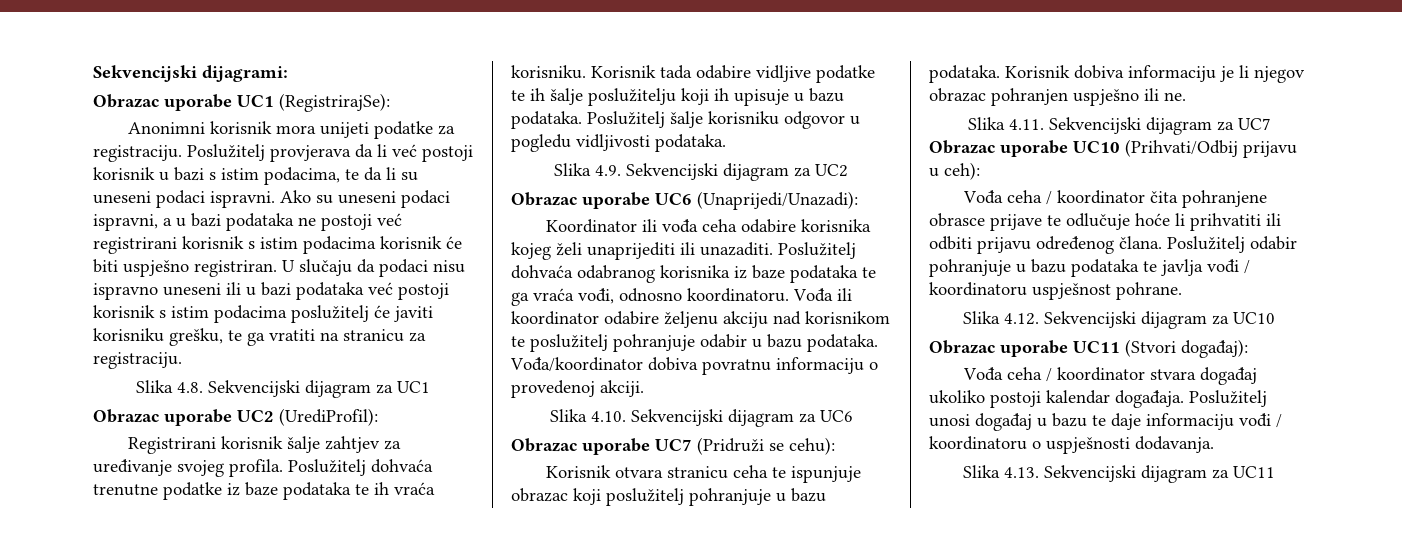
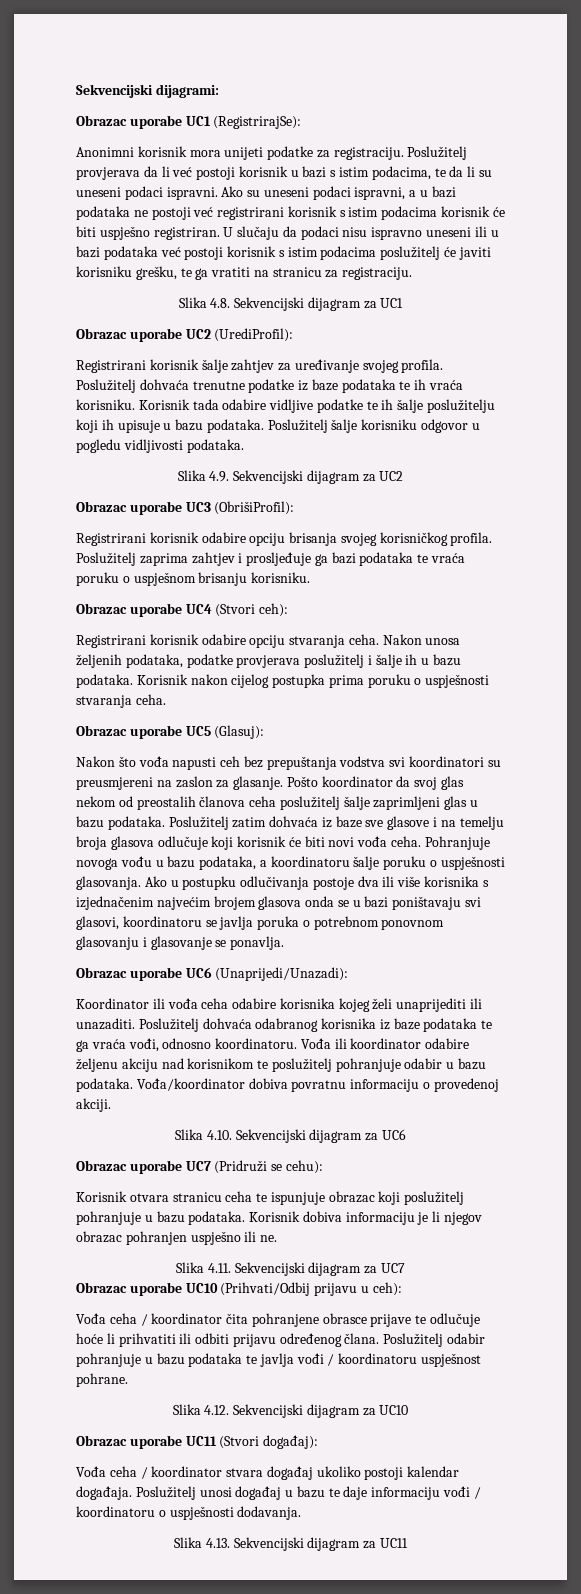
(848, 170) none -> [76,501,295,515] [76,532,493,546] [76,552,466,566] [76,572,311,586] [76,603,289,617] [76,634,461,648] [76,654,462,668] [76,674,490,688] [76,694,166,708] [76,725,265,739] [76,756,501,770] [76,776,465,790] [76,796,479,810] [76,816,504,830] [76,836,490,850] [76,856,505,870] [76,876,489,890] [76,896,482,910] [76,916,445,930] [76,936,285,950] // Obrazac uporabe UC3 (ObrišiProfil): // Registrirani korisnik odabire opciju brisanja svojeg korisničkog profila. Poslužitelj zaprima zahtjev i prosljeđuje ga bazi podataka te vraća poruku o uspješnom brisanju korisniku. // Obrazac uporabe UC4 (Stvori ceh): // Registrirani korisnik odabire opciju stvaranja ceha. Nakon unosa željenih podataka, podatke provjerava poslužitelj i šalje ih u bazu podataka. Korisnik nakon cijelog postupka prima poruku o uspješnosti stvaranja ceha. // Obrazac uporabe UC5 (Glasuj): // Nakon što vođa napusti ceh bez prepuštanja vodstva svi koordinatori su preusmjereni na zaslon za glasanje. Pošto koordinator da svoj glas nekom od preostalih članova ceha poslužitelj šalje zaprimljeni glas u bazu podataka. Poslužitelj zatim dohvaća iz baze sve glasove i na temelju broja glasova odlučuje koji korisnik će biti novi vođa ceha. Pohranjuje novoga vođu u bazu podataka, a koordinatoru šalje poruku o uspješnosti glasovanja. Ako u postupku odlučivanja postoje dva ili više korisnika s izjednačenim najvećim brojem glasova onda se u bazi poništavaju svi glasovi, koordinatoru se javlja poruka o potrebnom ponovnom glasovanju i glasovanje se ponavlja.

